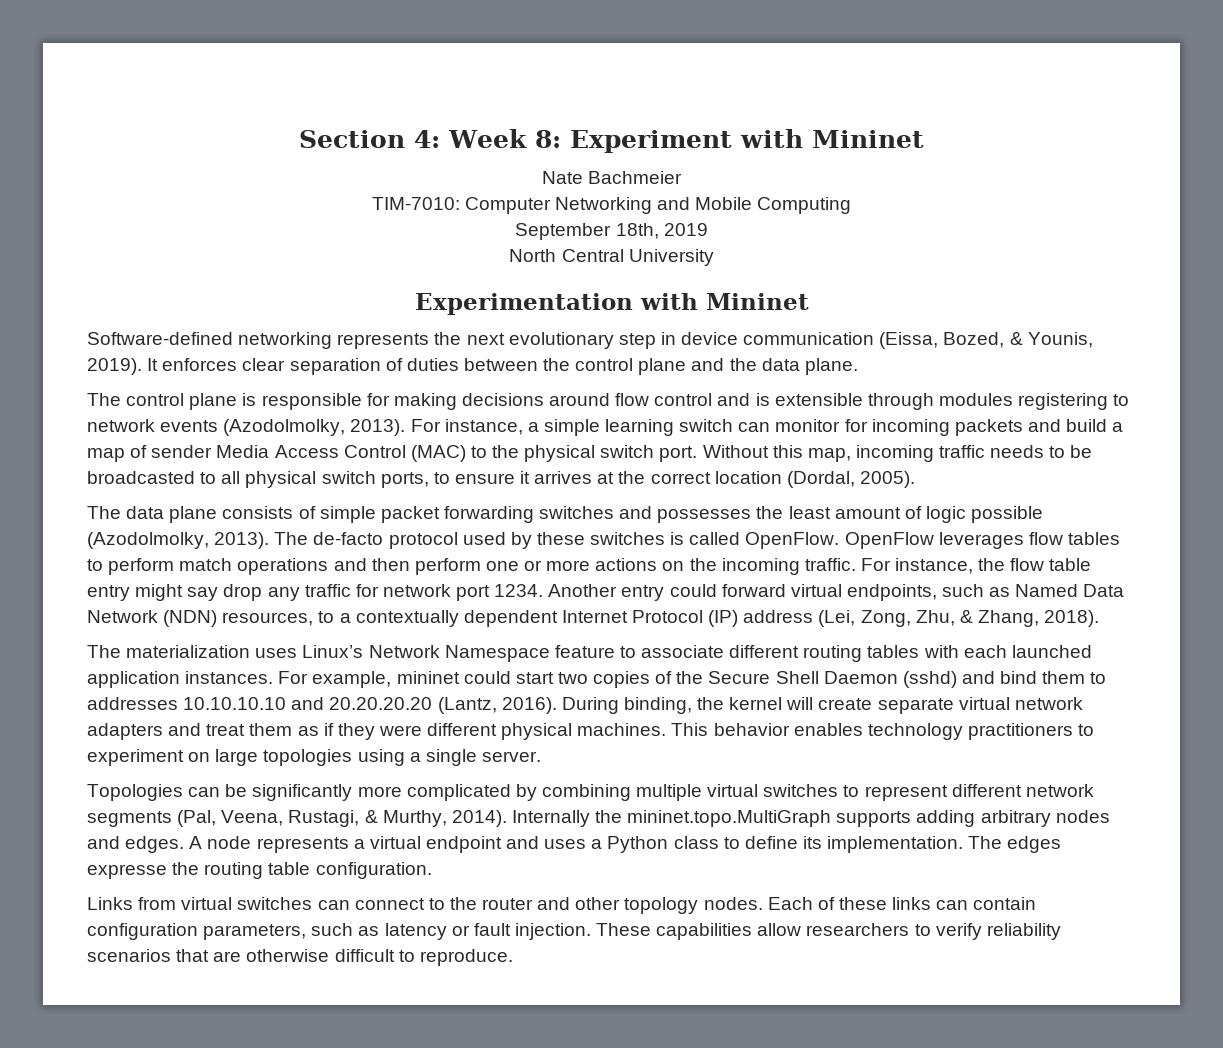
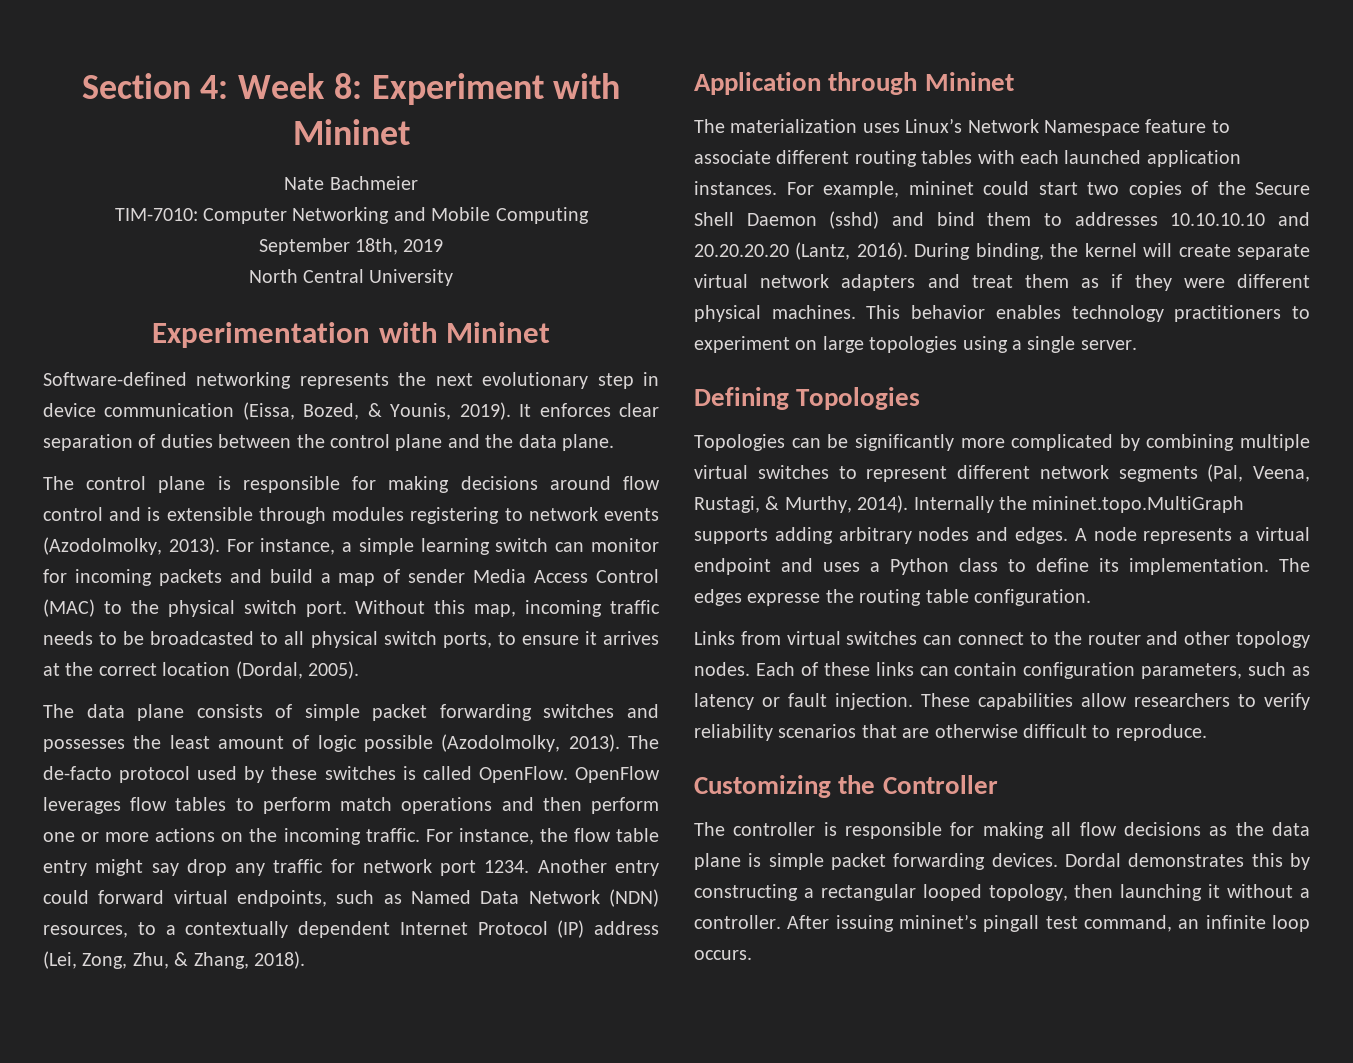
(1100, 618) none -> [694,72,1014,95] // Application through Mininet
(541, 756) none -> [694,387,921,410] // Defining Topologies
(513, 957) none -> [694,775,998,798] [694,822,1310,839] [694,853,1310,870] [694,884,1310,901] [694,914,1310,932] [694,950,752,960] // Customizing the Controller // The controller is responsible for making all flow decisions as the data plane is simple packet forwarding devices. Dordal demonstrates this by constructing a rectangular looped topology, then launching it without a controller. After issuing mininet’s pingall test command, an infinite loop occurs.

